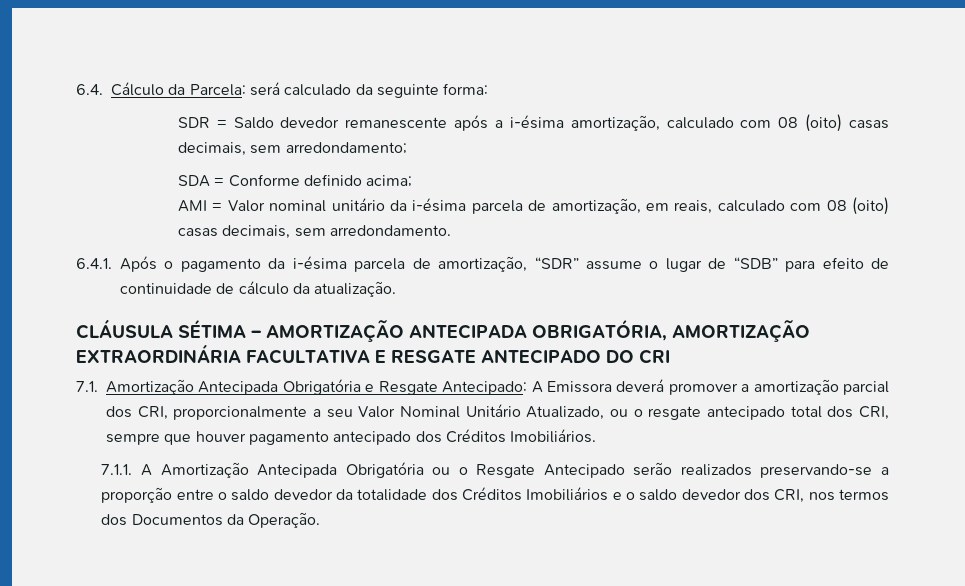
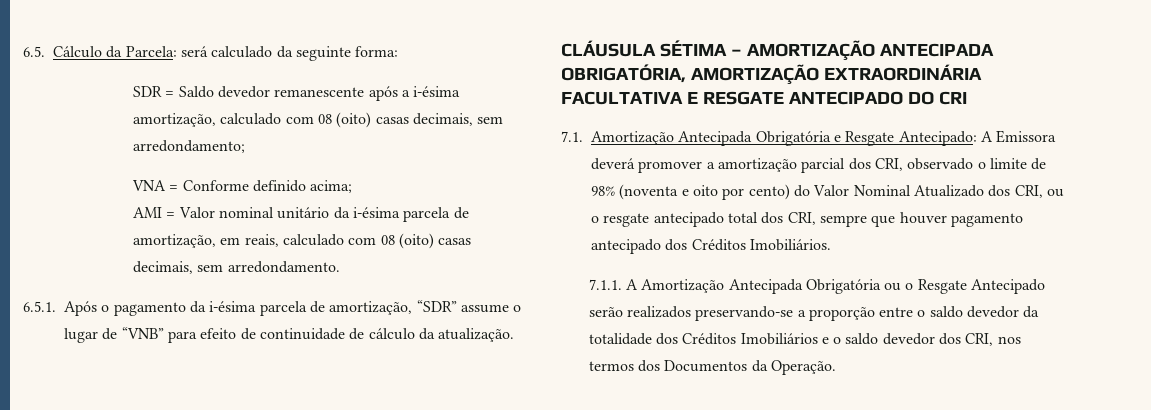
[76,84,103,95] 6.4. -> [23,46,45,57] 6.5.
[177,175,210,187] SDA -> [132,180,167,191] VNA
[76,258,112,269] 6.4.1. -> [23,301,56,312] 6.5.1.
[733,257,778,269] “SDB” -> [121,327,164,339] “VNB”
[173,404,605,420] proporcionalmente a seu Valor Nominal Unitário Atualizado, -> [907,158,1047,170] [591,184,1043,200] observado o limite de 98% (noventa e oito por cento) do Valor Nominal Atualizado dos CRI,

